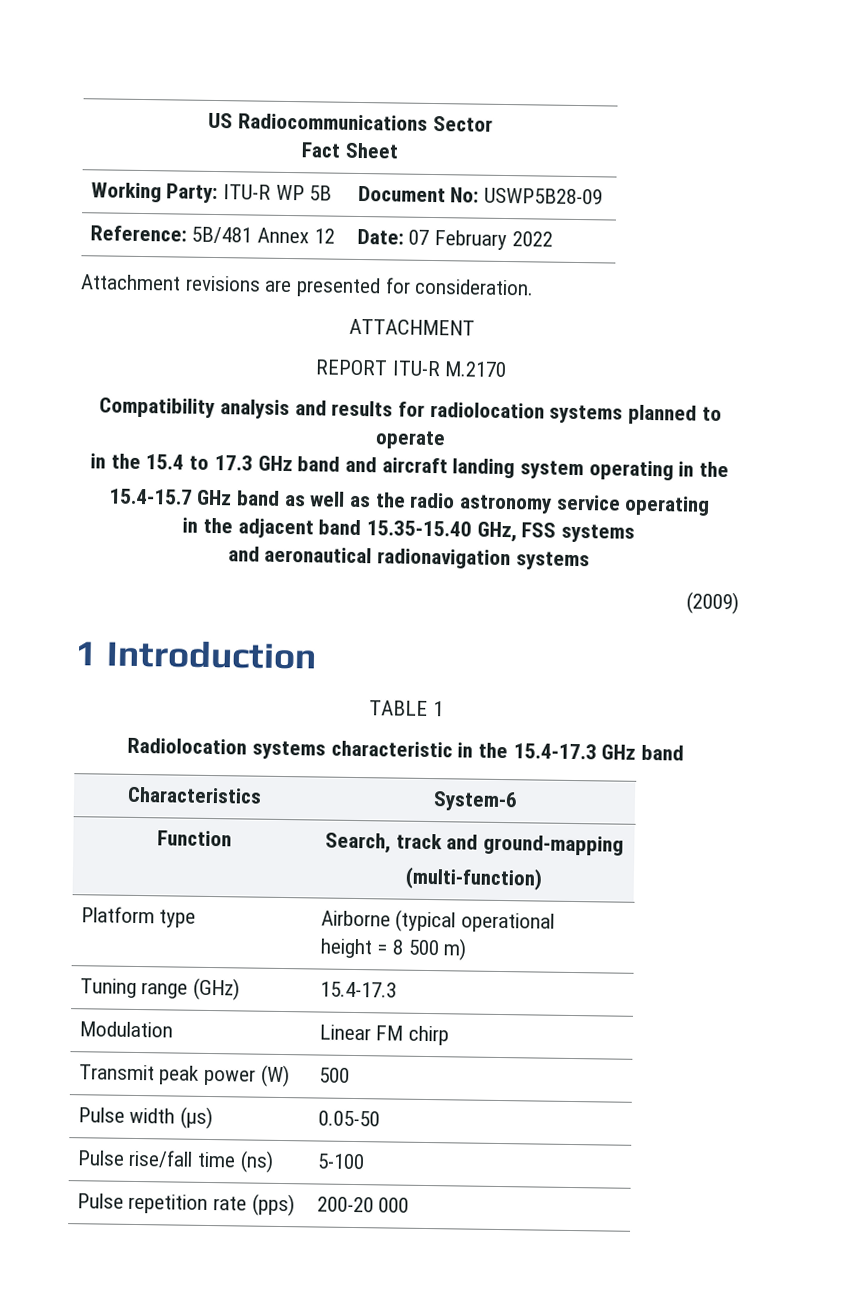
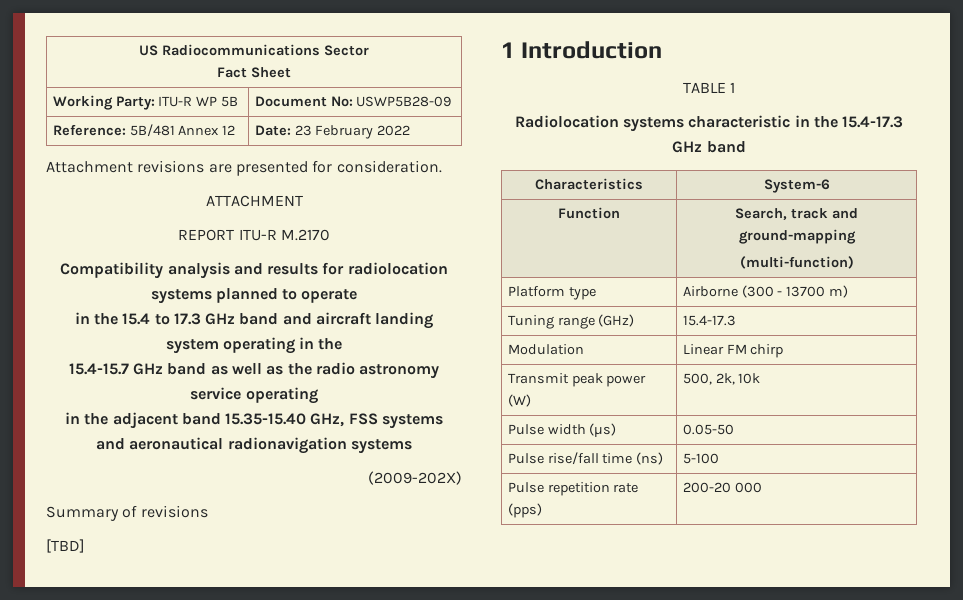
[408,229,430,245] 07 -> [294,125,312,136] 23
[686,591,739,615] (2009) -> [368,471,462,485] [46,505,208,521] [46,539,85,553] (2009-202X) // Summary of revisions // [TBD]
[395,909,555,933] [319,938,440,959] (typical operational // height = 8 500 -> [741,285,826,298] (300 - 13700
[318,1067,350,1083] 500 -> [682,373,761,385] 500, 2k, 10k

